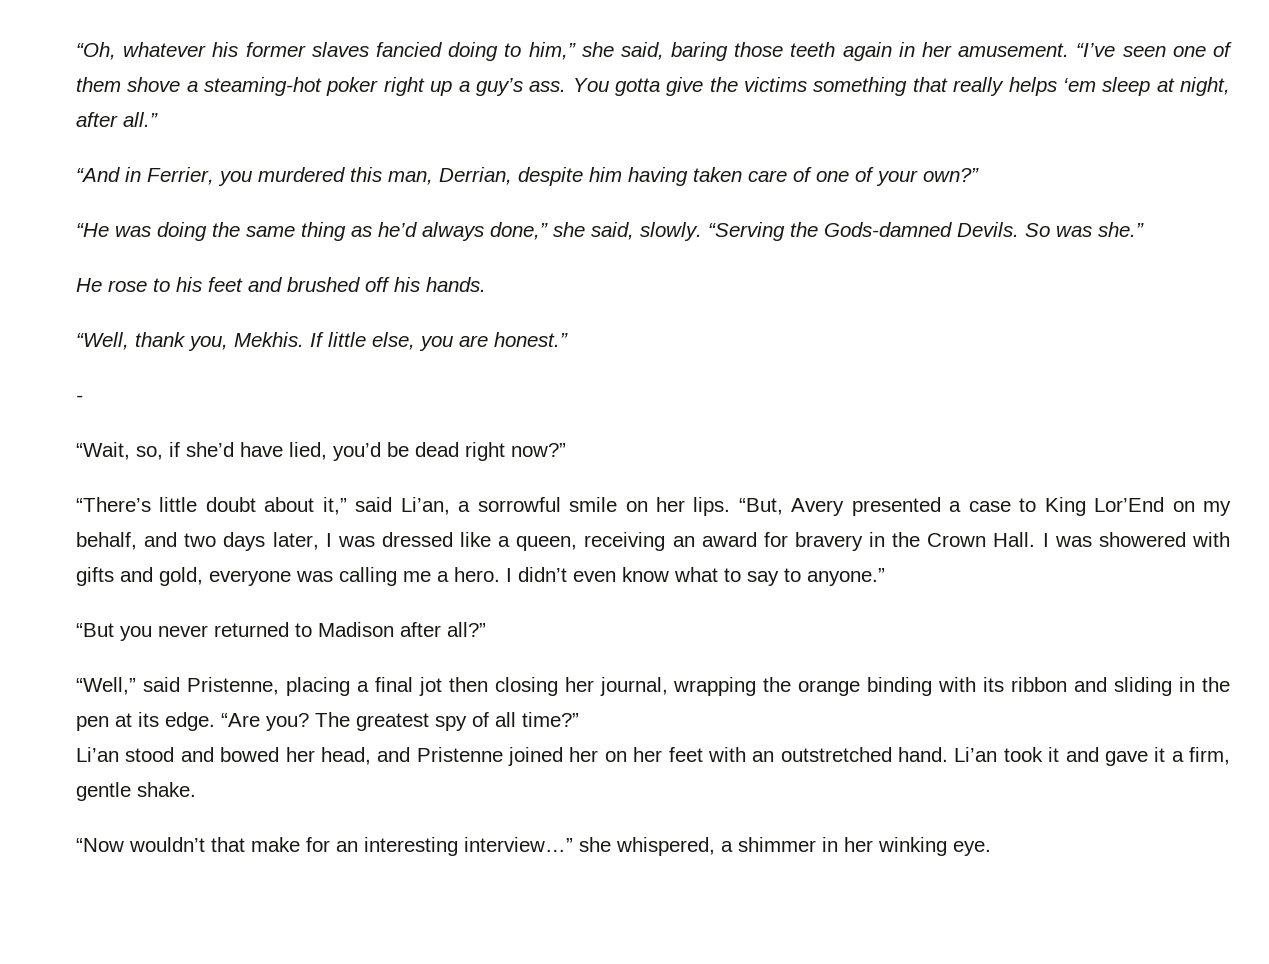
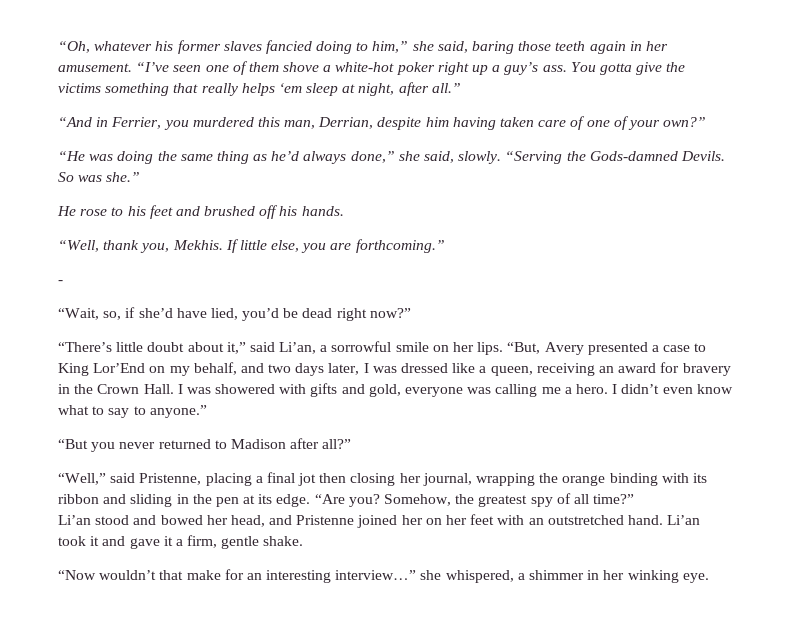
[204,77,323,96] steaming-hot -> [335,62,395,72] white-hot
[494,332,568,347] honest.” -> [355,239,445,253] forthcoming.”
[315,712,350,727] The -> [384,494,475,506] Somehow, the

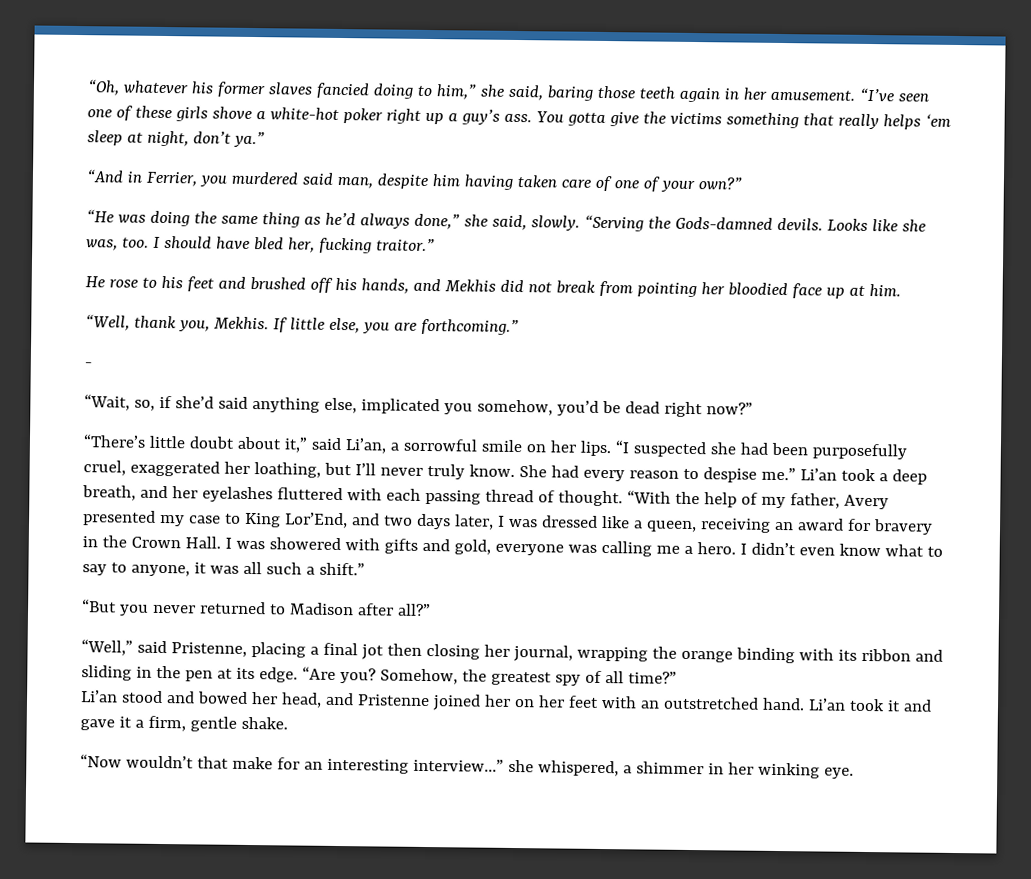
[248,62,279,72] them -> [134,105,208,122] these girls
[398,82,461,96] after all.” -> [192,131,265,148] don’t ya.”
[257,117,374,129] this man, Derrian, -> [301,172,373,189] said man,
[680,151,725,161] [58,172,141,182] Devils. So was she.” -> [776,217,926,232] [86,235,435,254] devils. Looks like she was, too. I should have bled her, fucking traitor.”
[301,206,344,216] hands. -> [360,278,901,299] hands, and Mekhis did not break from pointing her bloodied face up at him.
[176,308,238,320] have lied, -> [217,396,553,416] said anything else, implicated you somehow,
[507,342,541,354] “But, -> [614,440,907,460] [83,460,927,485] [82,485,840,509] “I suspected she had been purposefully cruel, exaggerated her loathing, but I’ll never truly know. She had every reason to despise me.” Li’an took a deep breath, and her eyelashes fluttered with each passing thread of thought. “With the help of my father,
[651,345,659,352] a -> [158,514,185,527] my
[93,362,237,376] Lor’End on my behalf, -> [283,512,348,529] Lor’End,
[149,405,207,418] anyone.” -> [130,561,365,577] anyone, it was all such a shift.”

